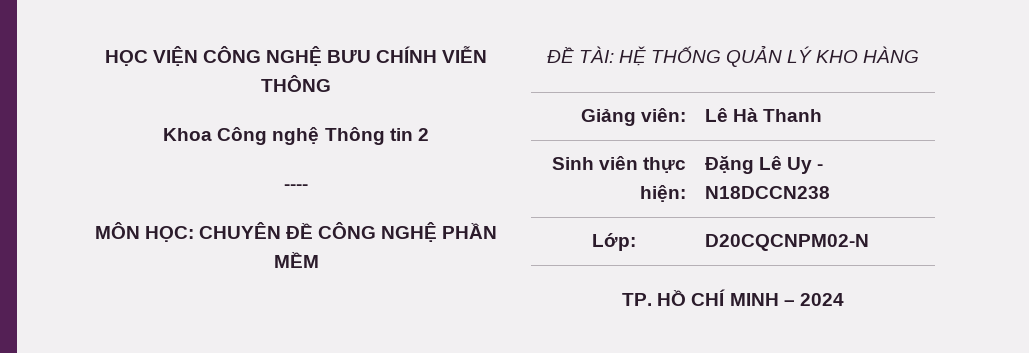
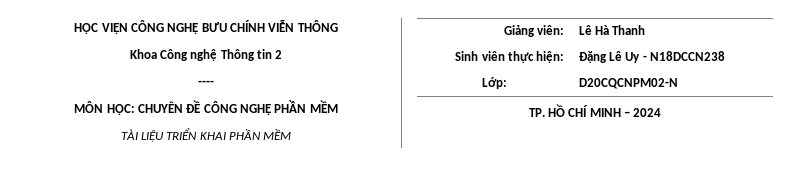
[546,45,920,67] ĐỀ TÀI: HỆ THỐNG QUẢN LÝ KHO HÀNG -> [120,128,292,142] TÀI LIỆU TRIỂN KHAI PHẦN MỀM

